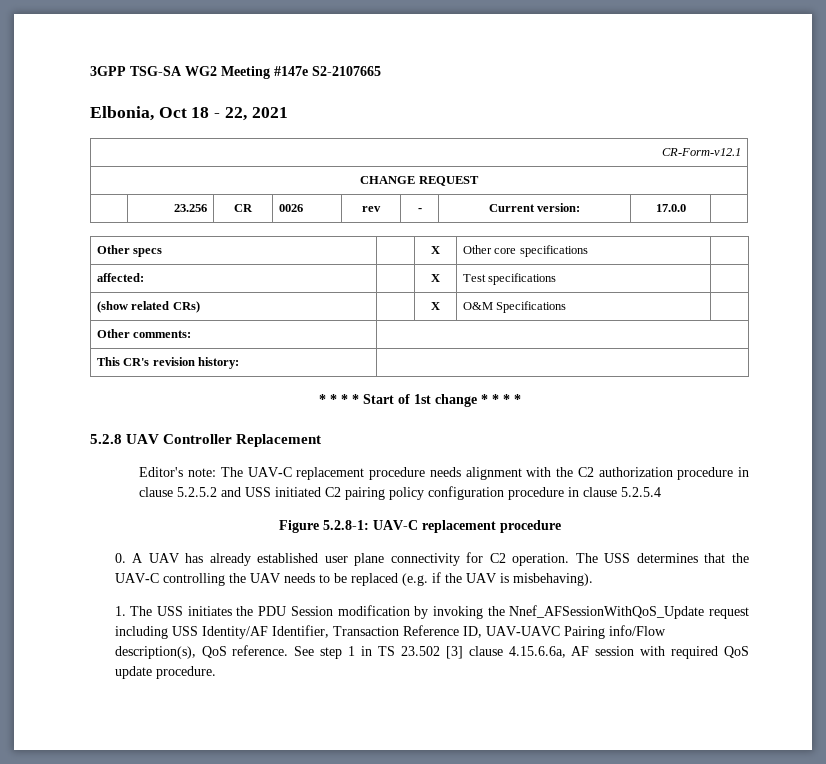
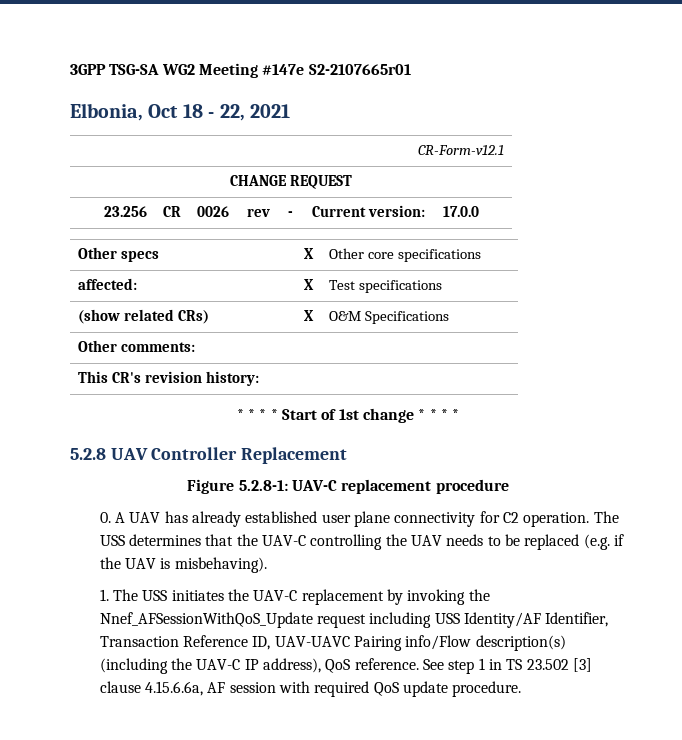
[312,66,381,76] S2-2107665 -> [308,64,411,75] S2-2107665r01
[139,467,749,480] [139,486,662,500] // Editor's note: The UAV-C replacement procedure needs alignment with the C2 authorization procedure in clause 5.2.5.2 and USS initiated C2 pairing policy configuration procedure in clause 5.2.5.4 -> (348, 455) none
[258,605,410,616] PDU Session modification -> [253,589,384,605] UAV-C replacement
[114,646,196,659] description(s), -> [475,635,566,651] [99,658,322,674] description(s) (including the UAV-C IP address),

